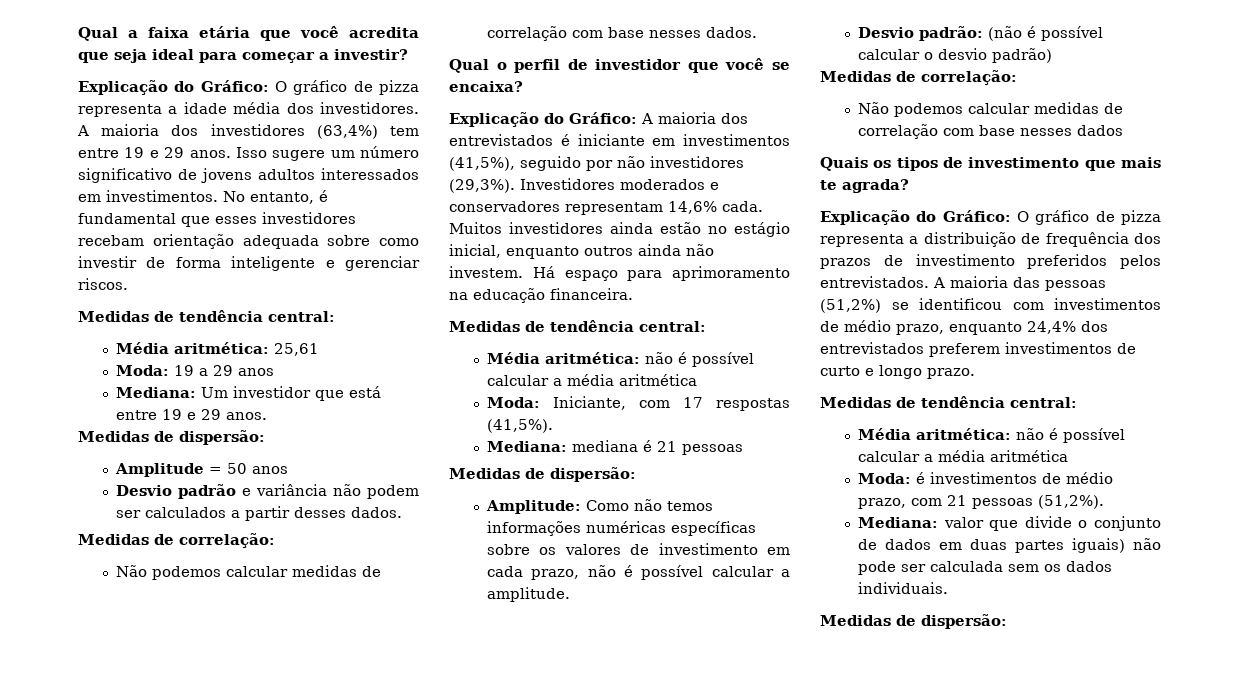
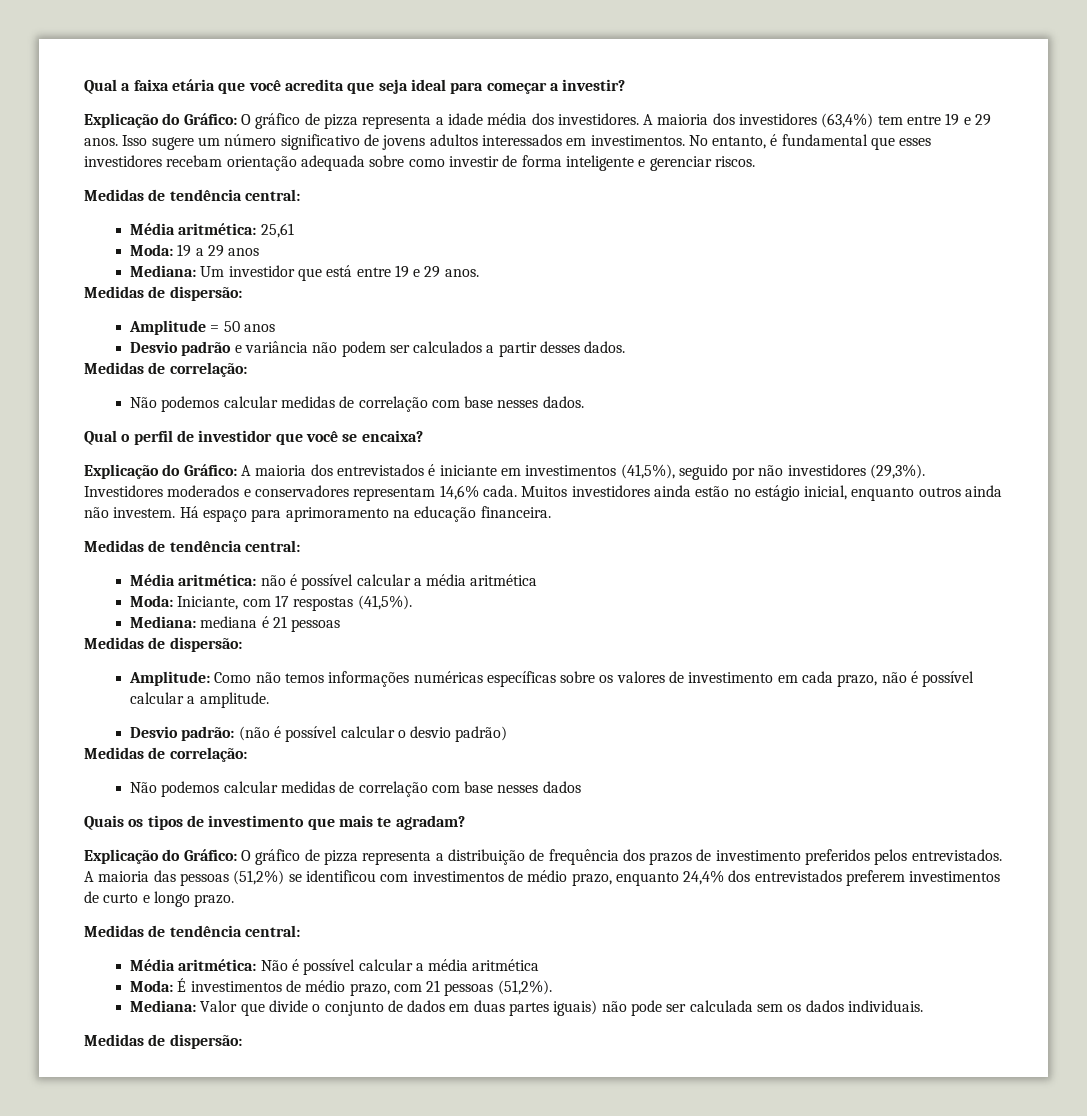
[842,179,909,193] agrada? -> [395,815,465,830] agradam?
[1016,428,1126,443] [858,450,1069,462] [858,472,926,484] não é possível calcular a média aritmética // Moda: é -> [260,959,540,975] [129,978,187,992] Não é possível calcular a média aritmética // Moda: É
[943,517,984,528] valor -> [200,1000,238,1012] Valor

